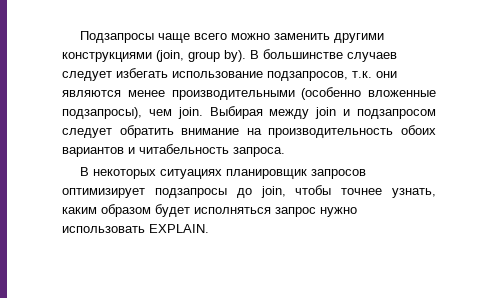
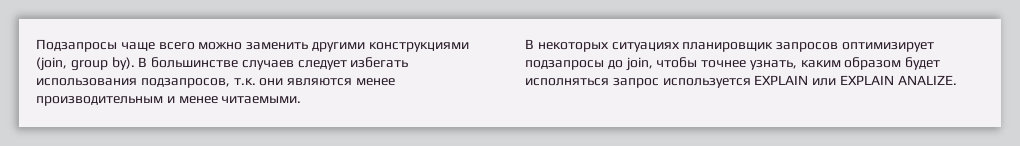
[172,71,263,78] использование -> [36,78,137,86] использования
[171,87,436,100] [62,106,436,119] [62,125,436,138] [62,144,285,157] производительными (особенно вложенные подзапросы), чем join. Выбирая между join и подзапросом следует обратить внимание на производительность обоих вариантов и читабельность запроса. -> [36,96,302,106] производительным и менее читаемыми.
[320,207,357,217] [62,224,209,233] нужно использовать EXPLAIN. -> [662,75,957,88] используется EXPLAIN или EXPLAIN ANALIZE.

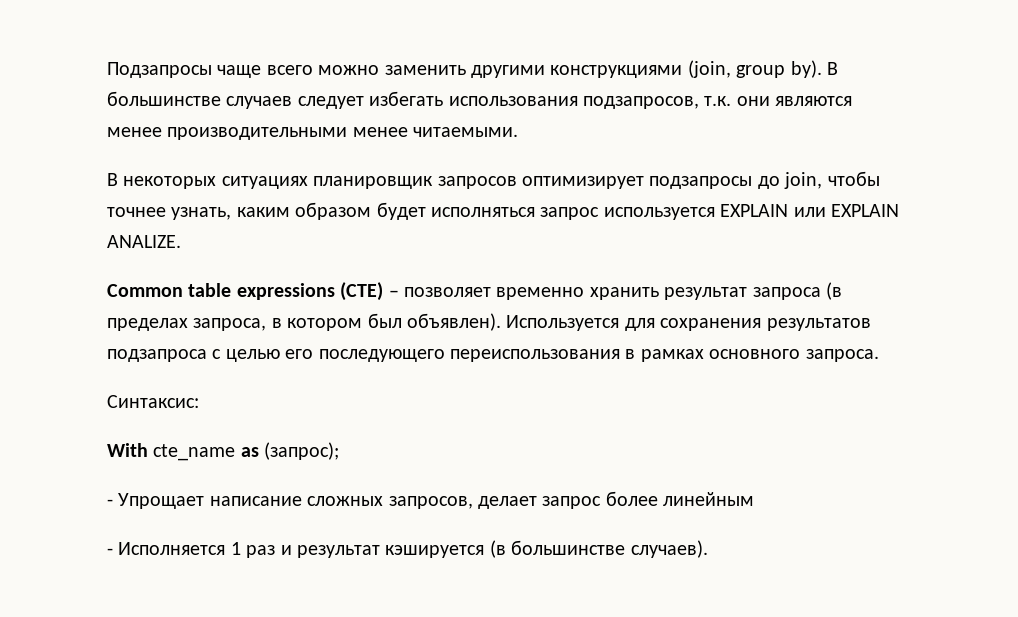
[36,96,175,106] производительным и -> [167,127,348,140] производительными
(957, 80) none -> [107,282,842,301] [107,313,871,331] [107,349,879,362] [107,395,199,408] [107,442,340,461] [107,491,755,509] [107,540,708,558] // Common table expressions (CTE) – позволяет временно хранить результат запроса (в пределах запроса, в котором был объявлен). Используется для сохранения результатов подзапроса с целью его последующего переиспользования в рамках основного запроса. // Синтаксис: // With cte_name as (запрос); // - Упрощает написание сложных запросов, делает запрос более линейным // - Исполняется 1 раз и результат кэшируется (в большинстве случаев).

